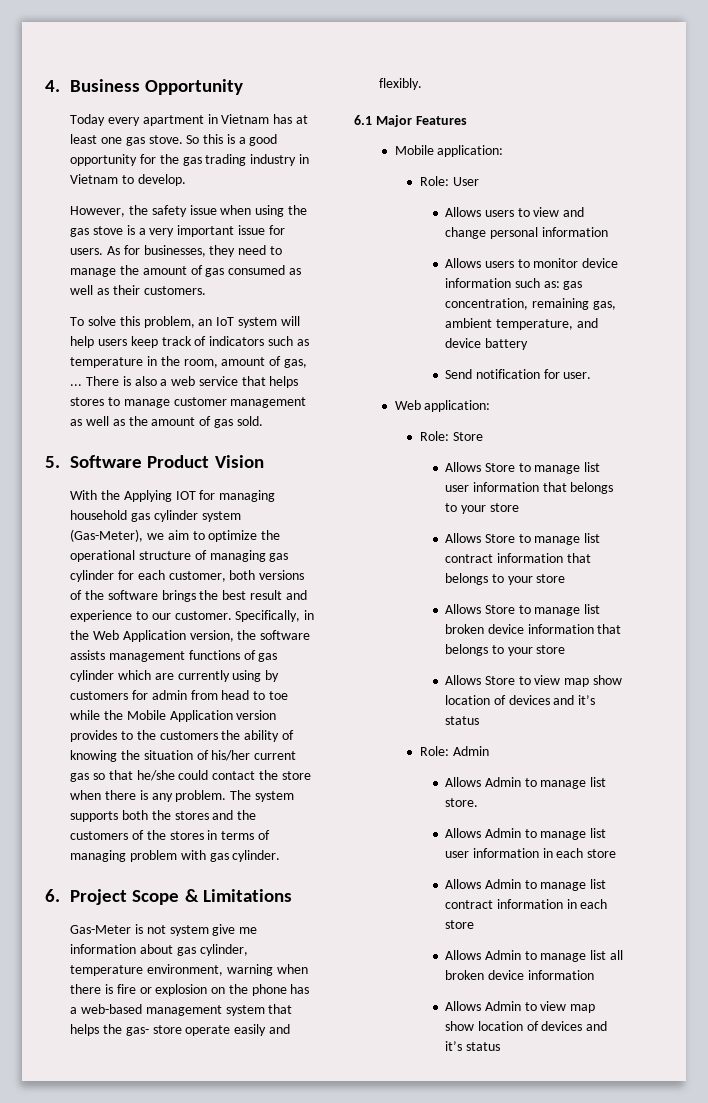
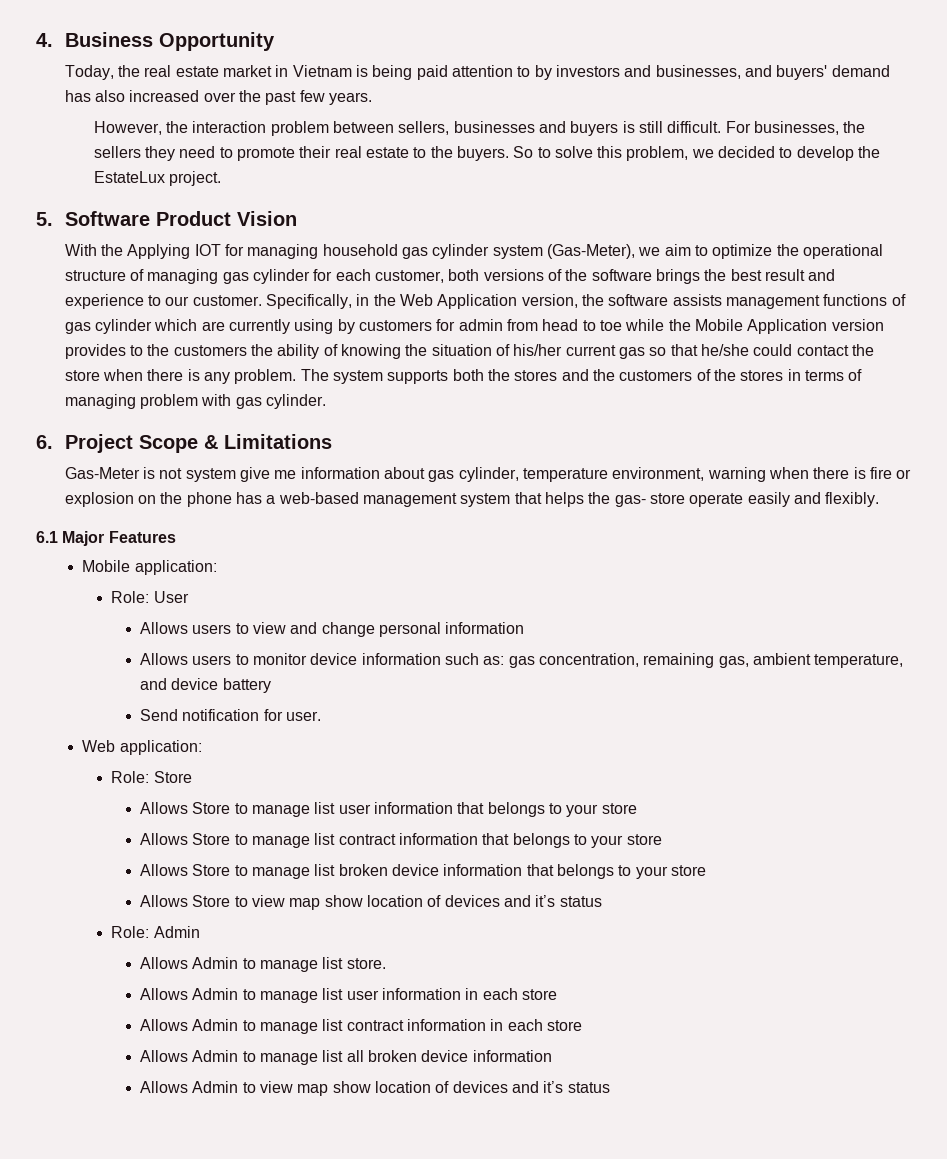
[70,114,308,126] [70,134,278,146] [70,154,309,166] [70,174,186,186] [70,205,307,217] [70,225,285,237] [70,245,282,257] [70,265,301,277] [70,285,206,295] [70,316,300,328] [70,336,309,348] [70,356,307,368] [70,376,299,388] [70,397,307,408] [70,416,263,428] Today every apartment in Vietnam has at least one gas stove. So this is a good opportunity for the gas trading industry in Vietnam to develop. // However, the safety issue when using the gas stove is a very important issue for users. As for businesses, they need to manage the amount of gas consumed as well as their customers. // To solve this problem, an IoT system will help users keep track of indicators such as temperature in the room, amount of gas, ... There is also a web service that helps stores to manage customer management as well as the amount of gas sold. -> [64,65,890,80] [64,90,373,105] [93,121,866,136] [93,146,881,161] [93,171,221,186] Today, the real estate market in Vietnam is being paid attention to by investors and businesses, and buyers' demand has also increased over the past few years. // However, the interaction problem between sellers, businesses and buyers is still difficult. For businesses, the sellers they need to promote their real estate to the buyers. So to solve this problem, we decided to develop the EstateLux project.

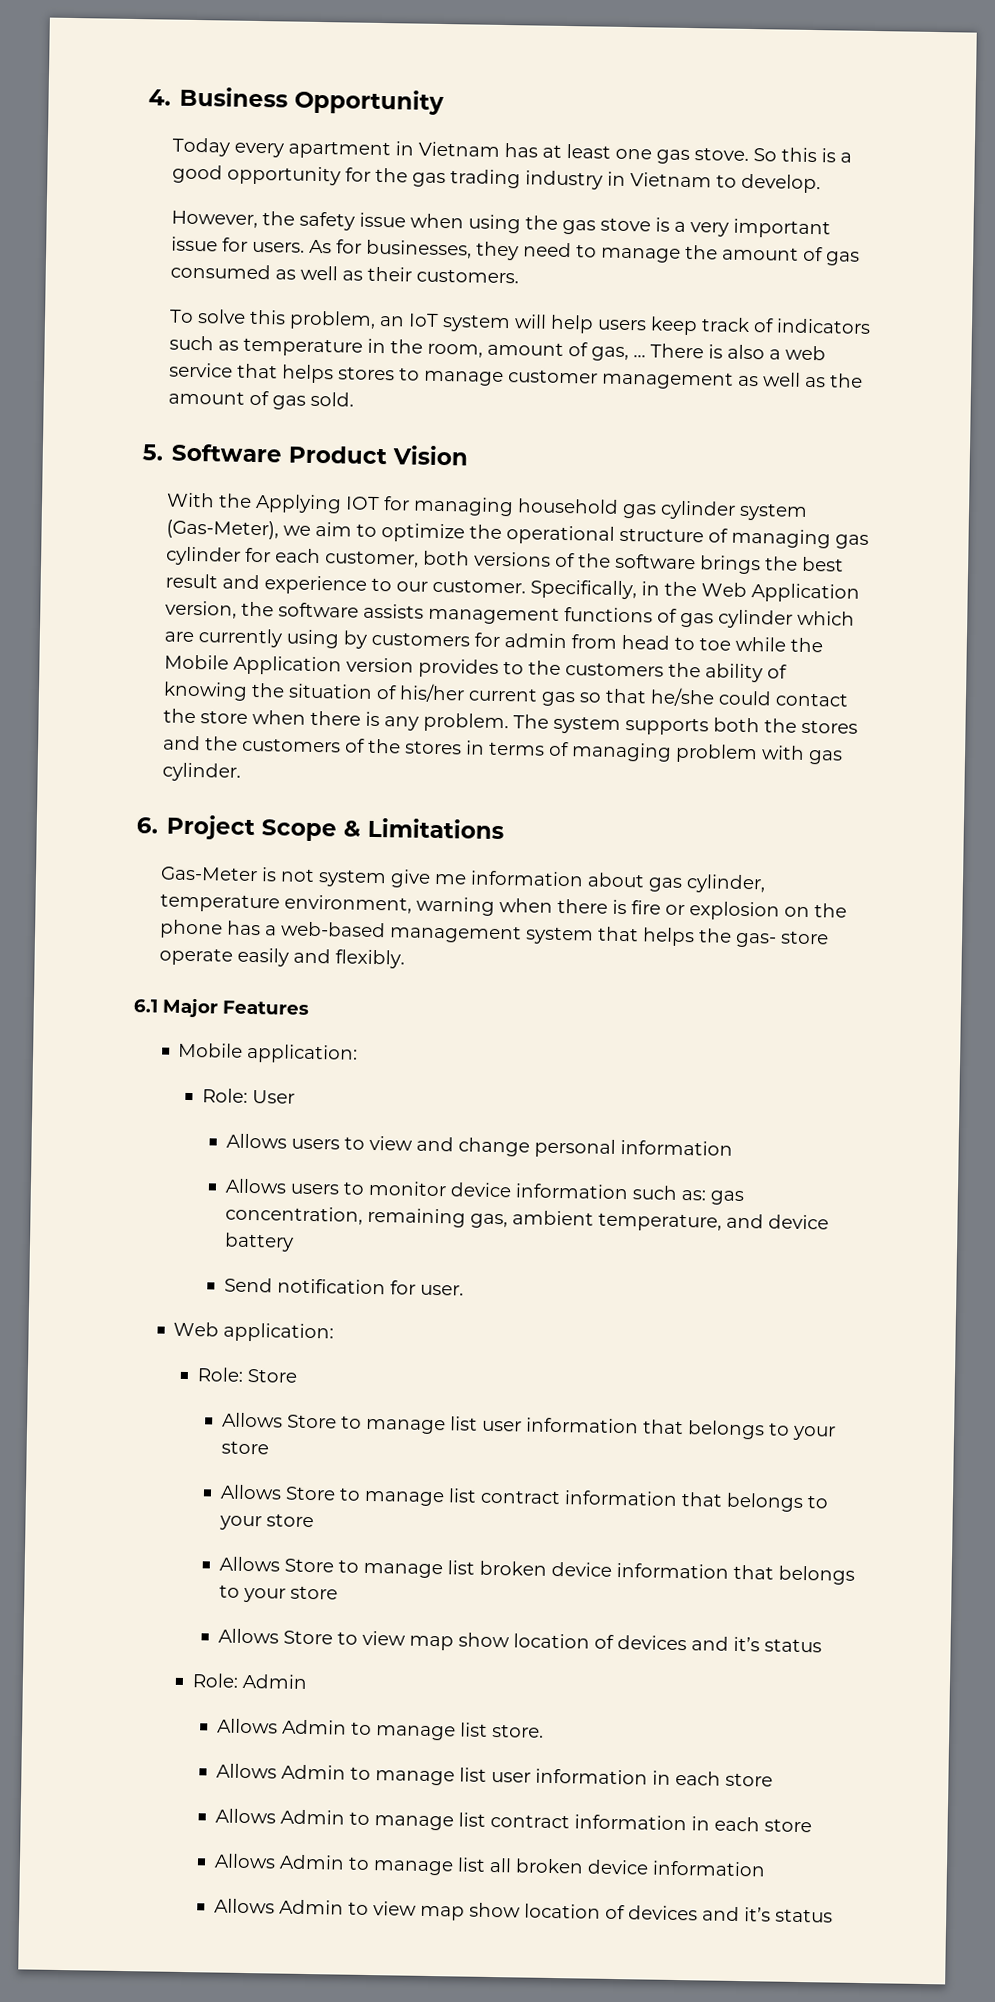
[64,65,890,80] [64,90,373,105] [93,121,866,136] [93,146,881,161] [93,171,221,186] Today, the real estate market in Vietnam is being paid attention to by investors and businesses, and buyers' demand has also increased over the past few years. // However, the interaction problem between sellers, businesses and buyers is still difficult. For businesses, the sellers they need to promote their real estate to the buyers. So to solve this problem, we decided to develop the EstateLux project. -> [171,137,852,165] [171,164,821,194] [170,210,831,239] [170,236,860,266] [169,263,519,284] [168,309,871,336] [168,335,826,362] [168,362,863,390] [167,390,354,410] Today every apartment in Vietnam has at least one gas stove. So this is a good opportunity for the gas trading industry in Vietnam to develop. // However, the safety issue when using the gas stove is a very important issue for users. As for businesses, they need to manage the amount of gas consumed as well as their customers. // To solve this problem, an IoT system will help users keep track of indicators such as temperature in the room, amount of gas, ... There is also a web service that helps stores to manage customer management as well as the amount of gas sold.

